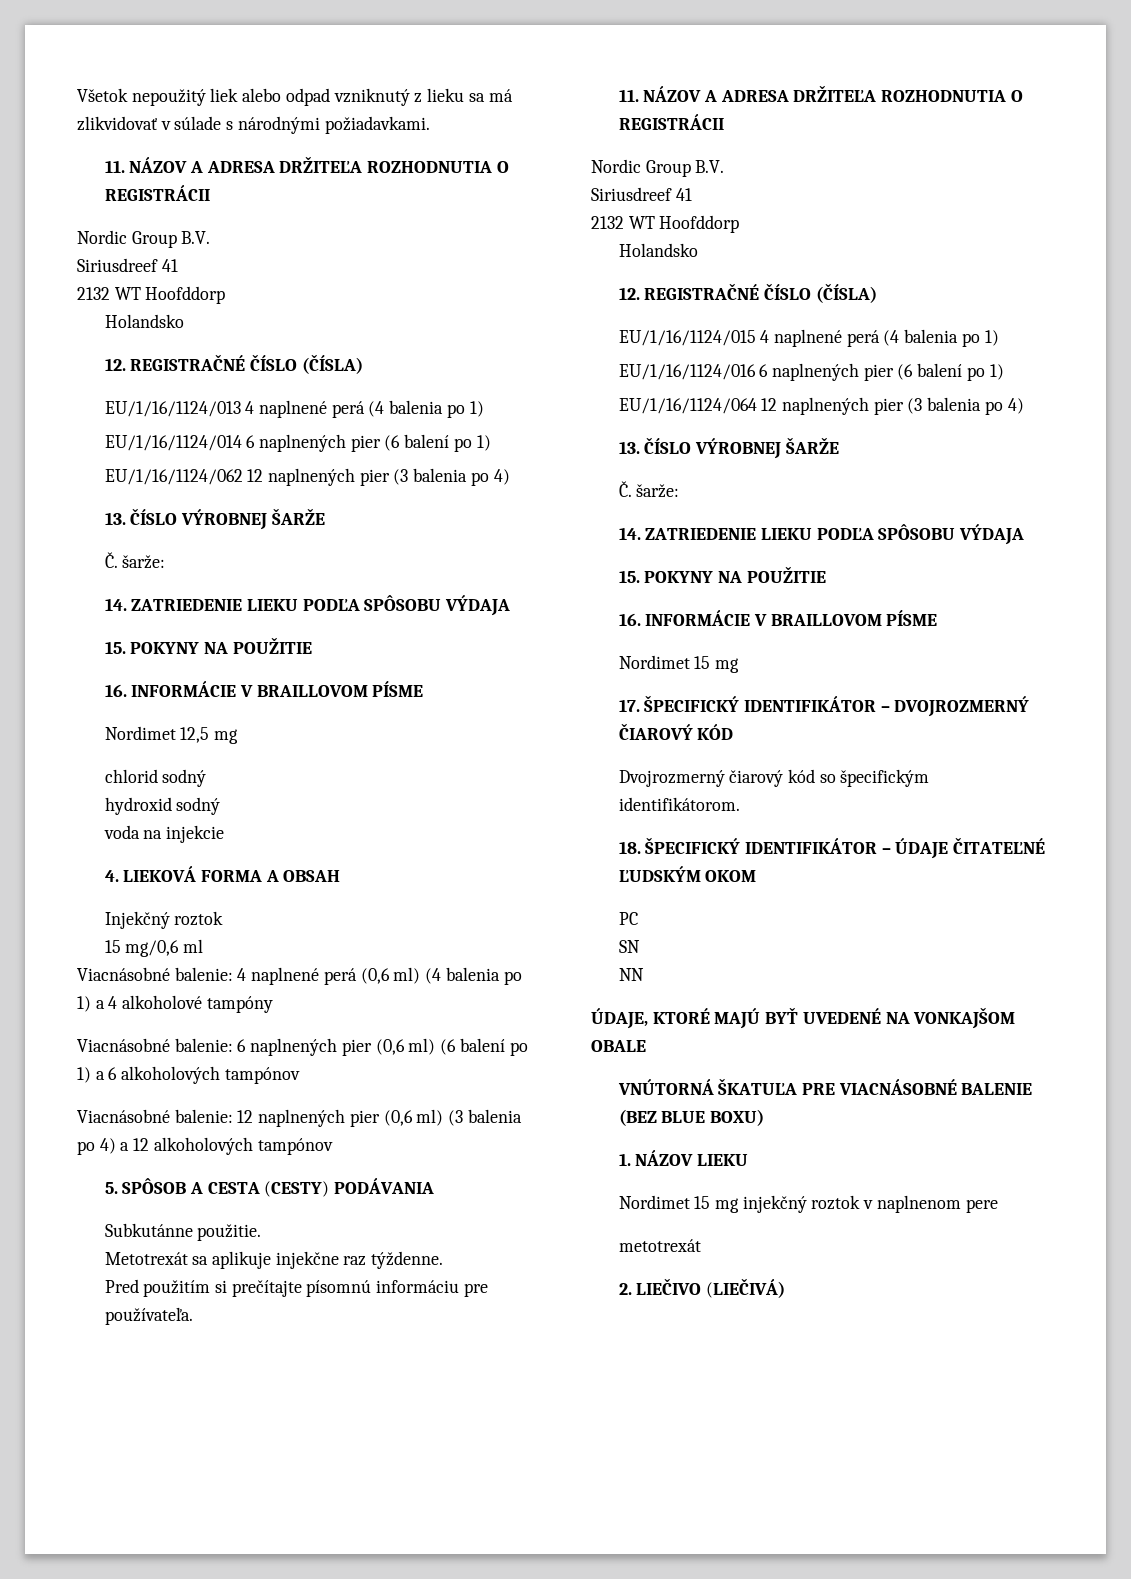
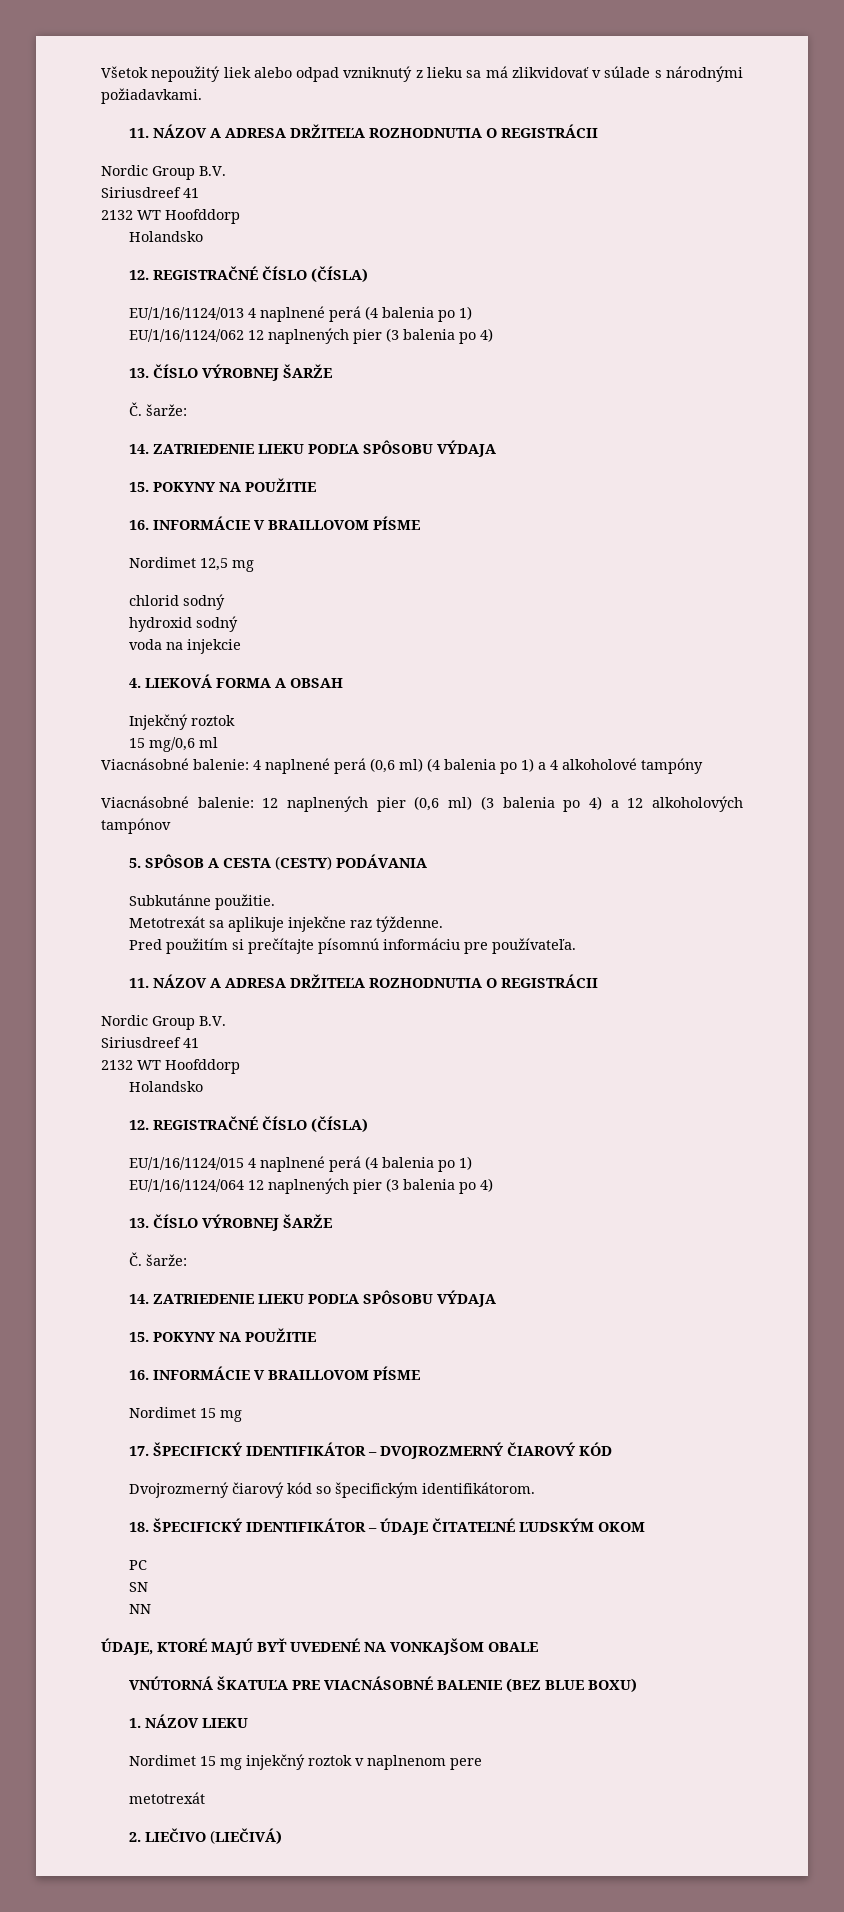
[104,434,491,452] // EU/1/16/1124/014 6 naplnených pier (6 balení po 1) -> (472, 313) none
[77,1038,528,1056] [77,1066,300,1084] // Viacnásobné balenie: 6 naplnených pier (0,6 ml) (6 balení po 1) a 6 alkoholových tampónov -> (703, 766) none
[618,363,1004,381] // EU/1/16/1124/016 6 naplnených pier (6 balení po 1) -> (472, 1163) none

